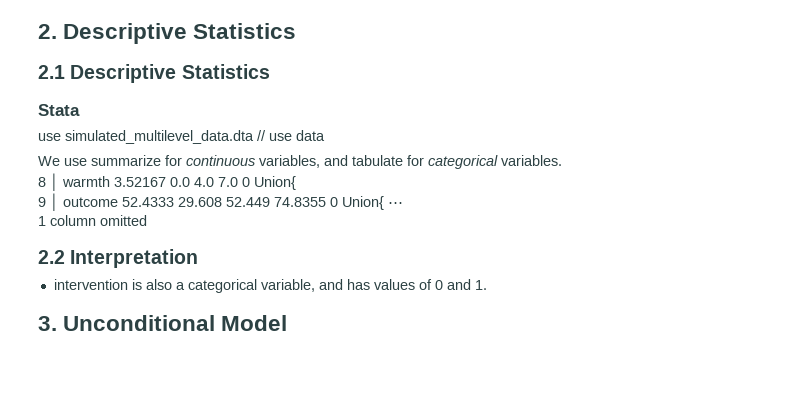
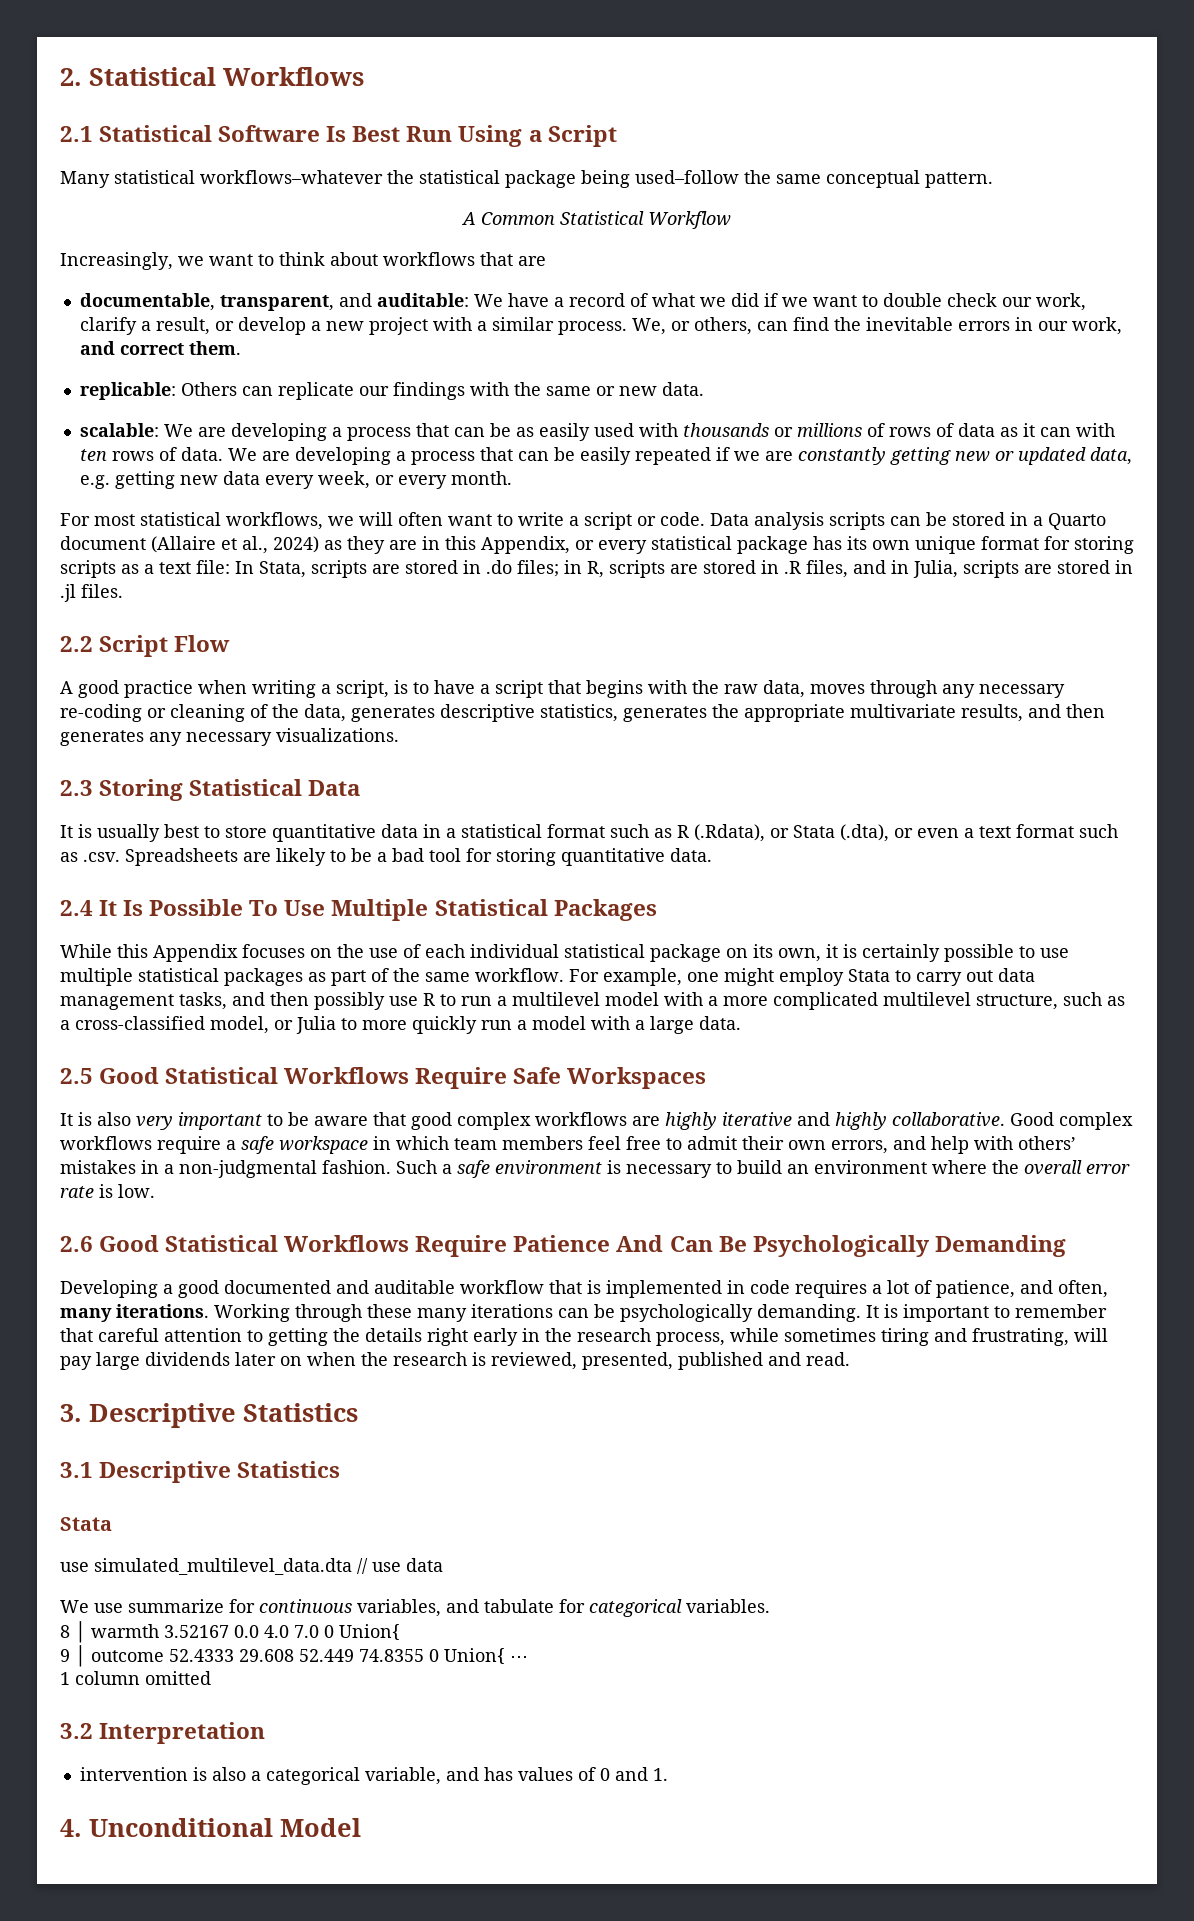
[63,23,297,44] [38,65,65,79] Descriptive Statistics // 2.1 -> [89,67,364,86] [60,125,617,147] [60,170,993,188] [461,211,731,229] [60,252,546,270] [79,293,1086,311] [79,317,1122,335] [79,341,241,355] [79,382,704,400] [79,423,1115,441] [79,447,1132,465] [79,471,512,489] [60,512,1106,530] [60,536,1134,554] [60,560,1133,578] [60,584,123,602] [60,635,231,657] [60,680,1065,698] [60,704,1105,722] [60,728,399,746] [60,779,361,801] [60,824,1118,842] [60,848,712,866] [60,899,657,921] [60,944,1069,962] [60,968,1035,986] [60,992,1125,1010] [60,1016,741,1034] [60,1067,707,1089] [60,1112,1133,1130] [60,1136,1076,1154] [60,1160,1130,1178] [60,1184,155,1198] [60,1235,1066,1257] [60,1280,1108,1298] [60,1304,1107,1322] [60,1328,1108,1346] [60,1352,850,1370] [60,1403,358,1428] [60,1462,93,1478] Statistical Workflows // 2.1 Statistical Software Is Best Run Using a Script // Many statistical workflows–whatever the statistical package being used–follow the same conceptual pattern. // A Common Statistical Workflow // Increasingly, we want to think about workflows that are // documentable, transparent, and auditable: We have a record of what we did if we want to double check our work, clarify a result, or develop a new project with a similar process. We, or others, can find the inevitable errors in our work, and correct them. // replicable: Others can replicate our findings with the same or new data. // scalable: We are developing a process that can be as easily used with thousands or millions of rows of data as it can with ten rows of data. We are developing a process that can be easily repeated if we are constantly getting new or updated data, e.g. getting new data every week, or every month. // For most statistical workflows, we will often want to write a script or code. Data analysis scripts can be stored in a Quarto document (Allaire et al., 2024) as they are in this Appendix, or every statistical package has its own unique format for storing scripts as a text file: In Stata, scripts are stored in .do files; in R, scripts are stored in .R files, and in Julia, scripts are stored in .jl files. // 2.2 Script Flow // A good practice when writing a script, is to have a script that begins with the raw data, moves through any necessary re-coding or cleaning of the data, generates descriptive statistics, generates the appropriate multivariate results, and then generates any necessary visualizations. // 2.3 Storing Statistical Data // It is usually best to store quantitative data in a statistical format such as R (.Rdata), or Stata (.dta), or even a text format such as .csv. Spreadsheets are likely to be a bad tool for storing quantitative data. // 2.4 It Is Possible To Use Multiple Statistical Packages // While this Appendix focuses on the use of each individual statistical package on its own, it is certainly possible to use multiple statistical packages as part of the same workflow. For example, one might employ Stata to carry out data management tasks, and then possibly use R to run a multilevel model with a more complicated multilevel structure, such as a cross-classified model, or Julia to more quickly run a model with a large data. // 2.5 Good Statistical Workflows Require Safe Workspaces // It is also very important to be aware that good complex workflows are highly iterative and highly collaborative. Good complex workflows require a safe workspace in which team members feel free to admit their own errors, and help with others’ mistakes in a non-judgmental fashion. Such a safe environment is necessary to build an environment where the overall error rate is low. // 2.6 Good Statistical Workflows Require Patience And Can Be Psychologically Demanding // Developing a good documented and auditable workflow that is implemented in code requires a lot of patience, and often, many iterations. Working through these many iterations can be psychologically demanding. It is important to remember that careful attention to getting the details right early in the research process, while sometimes tiring and frustrating, will pay large dividends later on when the research is reviewed, presented, published and read. // 3. Descriptive Statistics // 3.1
[38,250,65,264] 2.2 -> [60,1723,93,1739] 3.2
[38,316,57,331] 3. -> [60,1819,82,1837] 4.

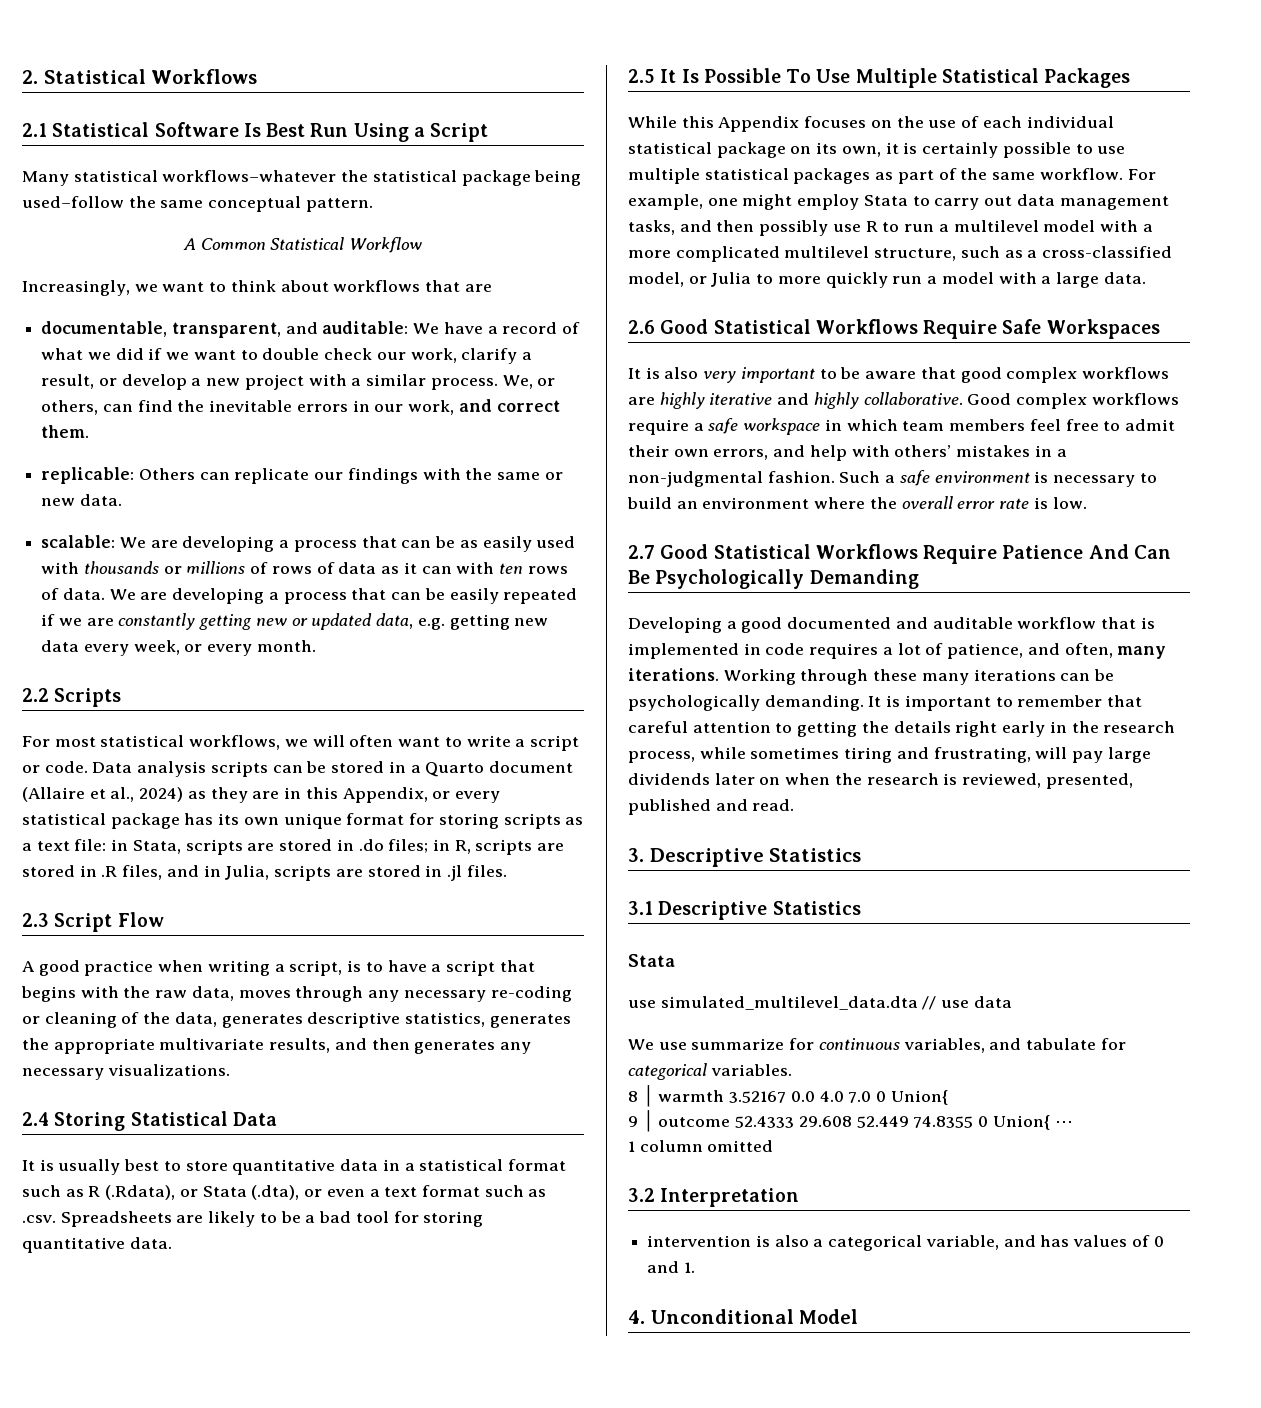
(512, 478) none -> [22,688,122,707] // 2.2 Scripts
[235,561,254,574] In -> [111,839,129,851] in
[60,636,93,652] 2.2 -> [22,913,49,927] 2.3
[60,780,93,796] 2.3 -> [22,1112,49,1126] 2.4
[60,900,93,916] 2.4 -> [628,69,655,83] 2.5
[60,1068,93,1084] 2.5 -> [628,320,655,334] 2.6
[60,1236,93,1252] 2.6 -> [628,545,655,559] 2.7

